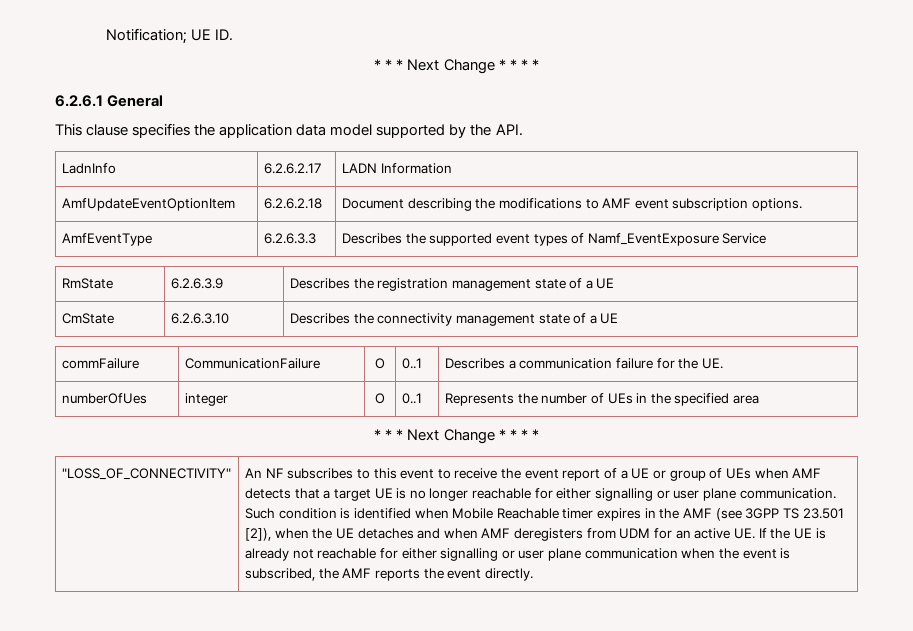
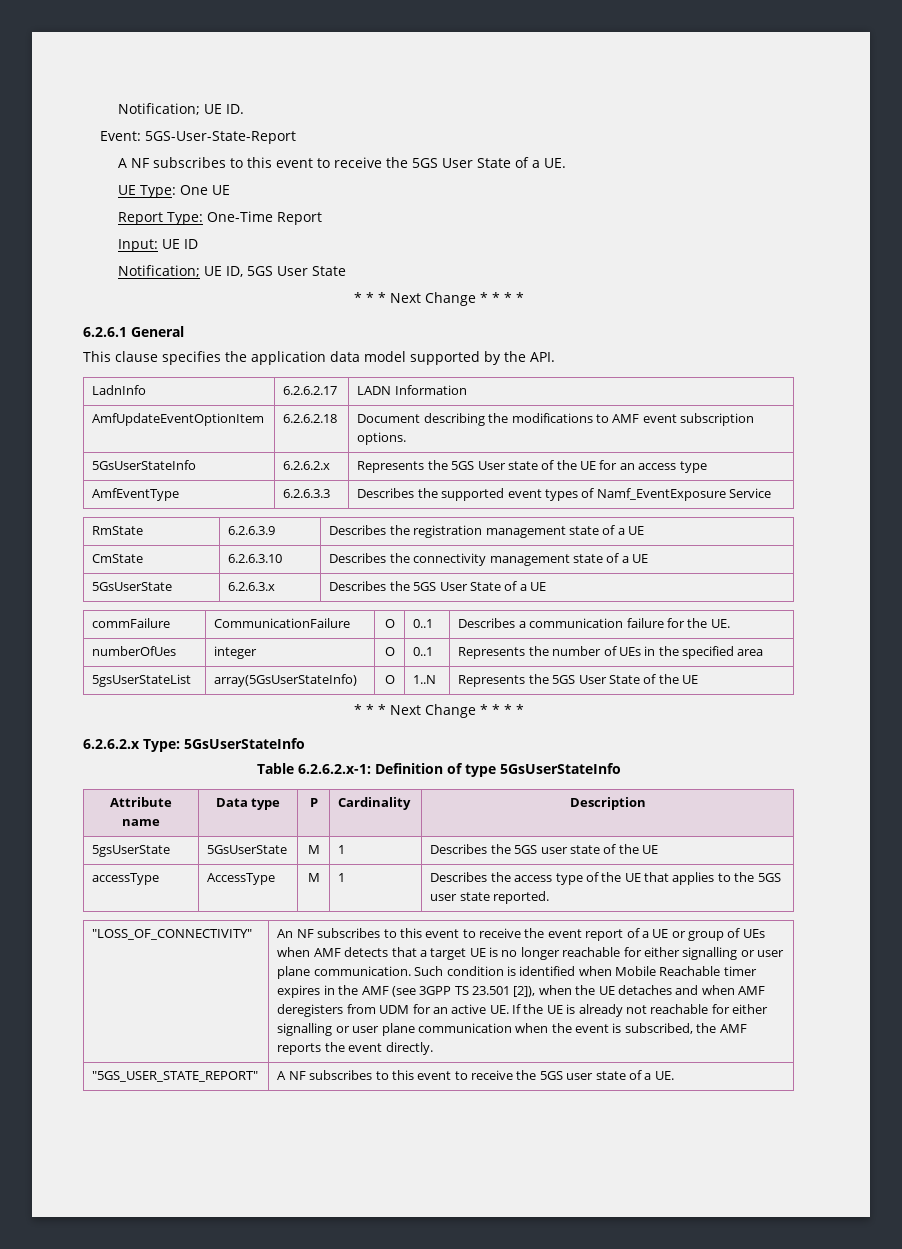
(233, 35) none -> [100,131,297,144] [117,157,566,168] [117,185,230,198] [117,211,322,225] [117,239,198,252] [117,265,346,277] // Event: 5GS-User-State-Report // A NF subscribes to this event to receive the 5GS User State of a UE. // UE Type: One UE // Report Type: One-Time Report // Input: UE ID // Notification; UE ID, 5GS User State
(803, 204) none -> [92,460,197,470] [283,461,331,470] [357,460,707,473] // 5GsUserStateInfo | 6.2.6.2.x | Represents the 5GS User state of the UE for an access type
(619, 318) none -> [92,582,173,591] [228,582,276,591] [329,581,547,591] // 5GsUserState | 6.2.6.3.x | Describes the 5GS User State of a UE
[374,429,539,444] // * * * Next Change * * * * -> [92,674,192,687] [214,674,358,687] [384,675,395,684] [413,675,437,684] [458,674,699,687] [353,704,524,718] [83,738,305,752] [256,763,621,777] [110,797,172,807] [122,819,160,826] [215,798,281,810] [309,798,318,807] [338,797,412,810] [569,797,646,810] [92,845,171,857] [207,845,288,854] [307,845,320,854] [338,845,346,854] [430,844,659,854] [92,873,160,885] [207,873,276,885] [307,873,320,882] [338,873,346,882] [430,872,781,885] [430,891,550,904] // 5gsUserStateList | array(5GsUserStateInfo) | O | 1..N | Represents the 5GS User State of the UE // * * * Next Change * * * * // 6.2.6.2.x Type: 5GsUserStateInfo // Table 6.2.6.2.x-1: Definition of type 5GsUserStateInfo // Attribute name | Data type | P | Cardinality | Description // 5gsUserState | 5GsUserState | M | 1 | Describes the 5GS user state of the UE // accessType | AccessType | M | 1 | Describes the access type of the UE that applies to the 5GS user state reported.
(533, 574) none -> [92,1071,259,1082] [277,1070,674,1080] // "5GS_USER_STATE_REPORT" | A NF subscribes to this event to receive the 5GS user state of a UE.

